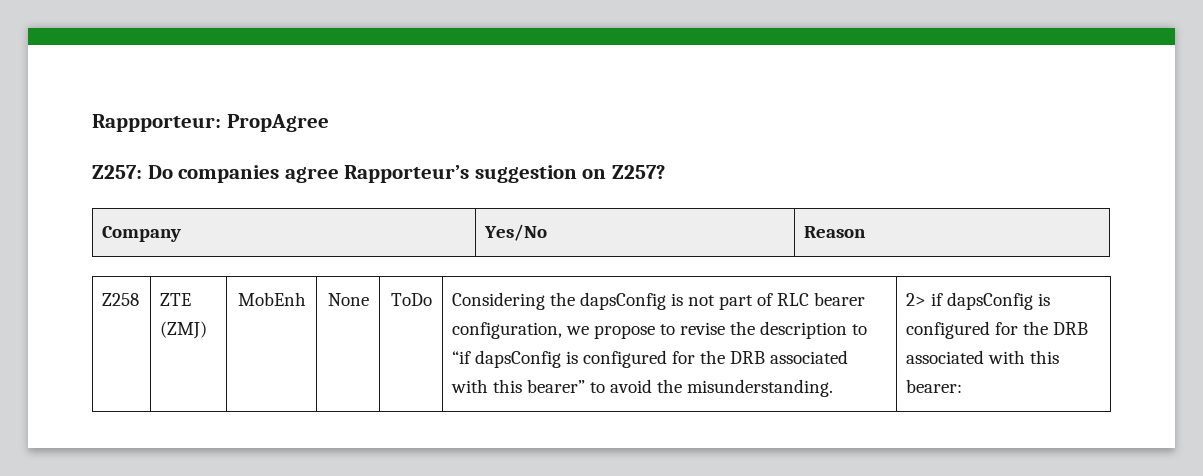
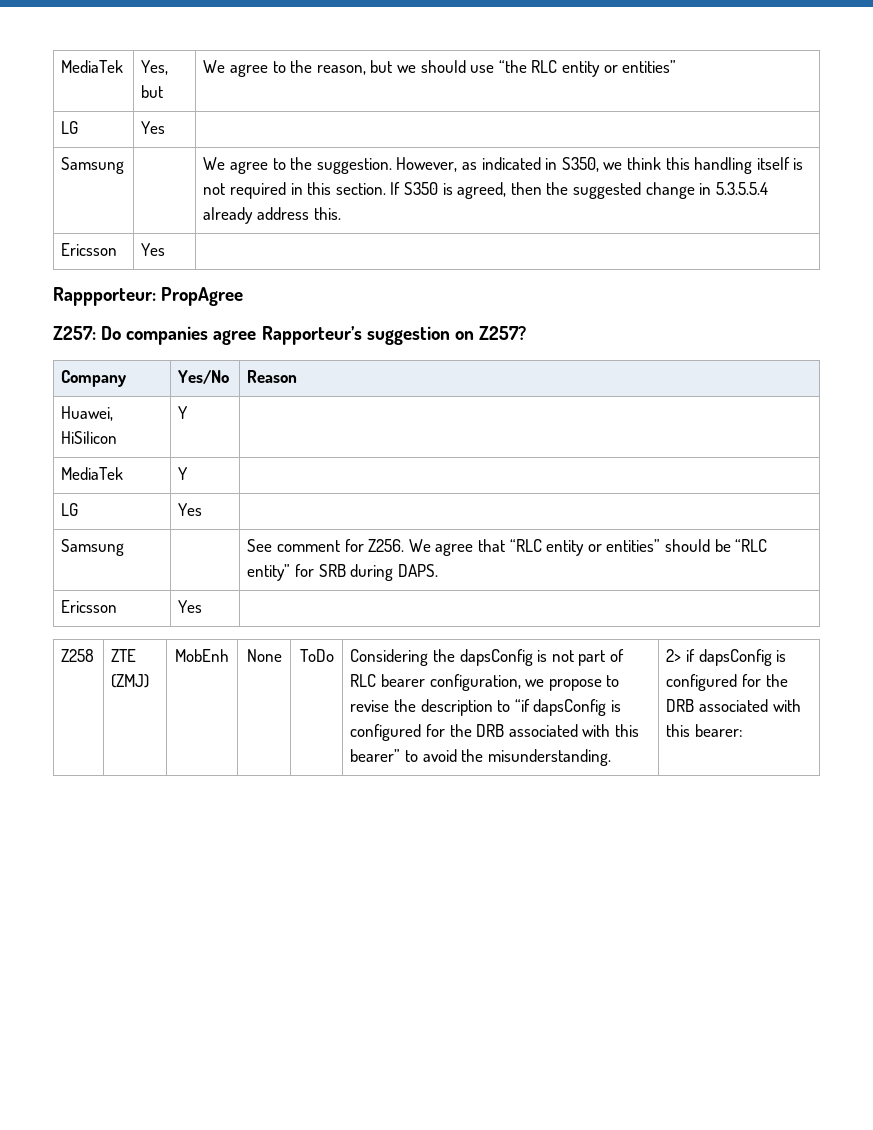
(92, 123) none -> [61,60,124,73] [141,60,169,75] [141,85,164,98] [203,60,677,77] [61,121,79,134] [141,121,166,134] [61,157,125,174] [203,157,804,174] [203,182,768,199] [203,207,341,224] [61,243,118,256] [141,243,166,256] MediaTek | Yes, but | We agree to the reason, but we should use “the RLC entity or entities” // LG | Yes | // Samsung | | We agree to the suggestion. However, as indicated in S350, we think this handling itself is not required in this section. If S350 is agreed, then the suggested change in 5.3.5.5.4 already address this. // Ericsson | Yes | //
(867, 232) none -> [61,406,114,421] [61,431,118,444] [178,406,188,419] [61,467,124,480] [178,467,188,480] [61,503,79,516] [178,503,203,516] [61,539,125,556] [247,539,768,556] [247,564,438,581] [61,600,118,613] [178,600,203,613] // Huawei, HiSilicon | Y | // MediaTek | Y | // LG | Yes | // Samsung | | See comment for Z256. We agree that “RLC entity or entities” should be “RLC entity” for SRB during DAPS. // Ericsson | Yes |

